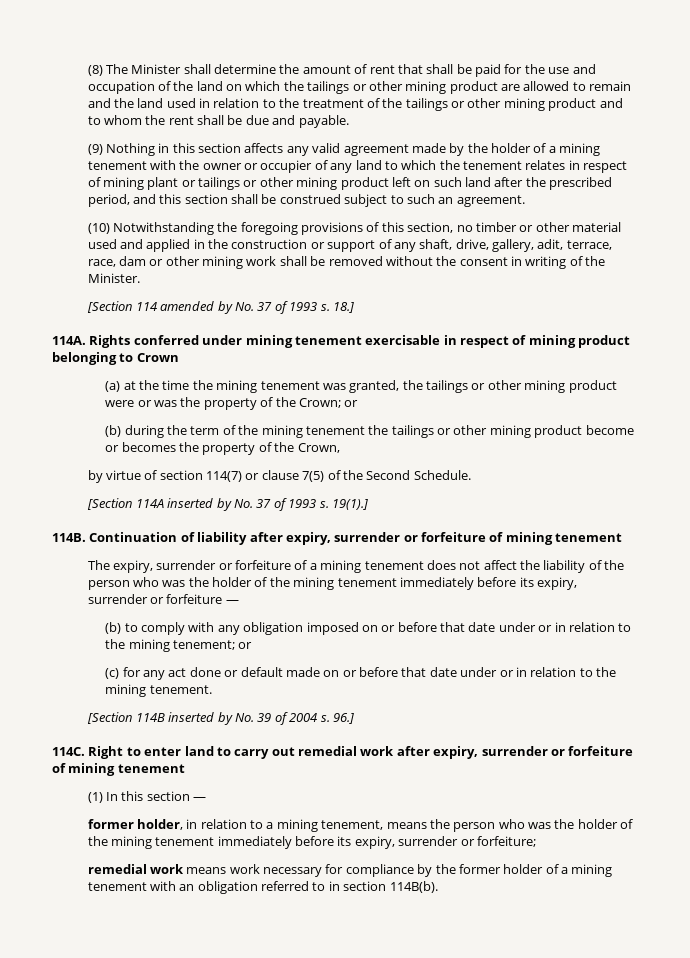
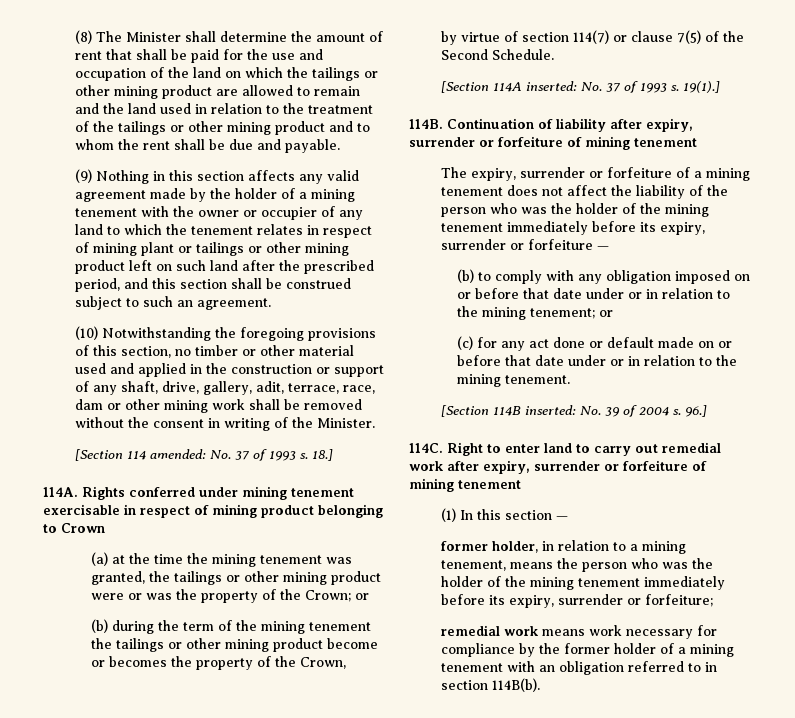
[160,301,233,314] amended by -> [149,449,206,459] amended:
[167,498,232,511] inserted by -> [525,81,577,91] inserted:
[168,712,233,725] inserted by -> [524,405,576,415] inserted:

